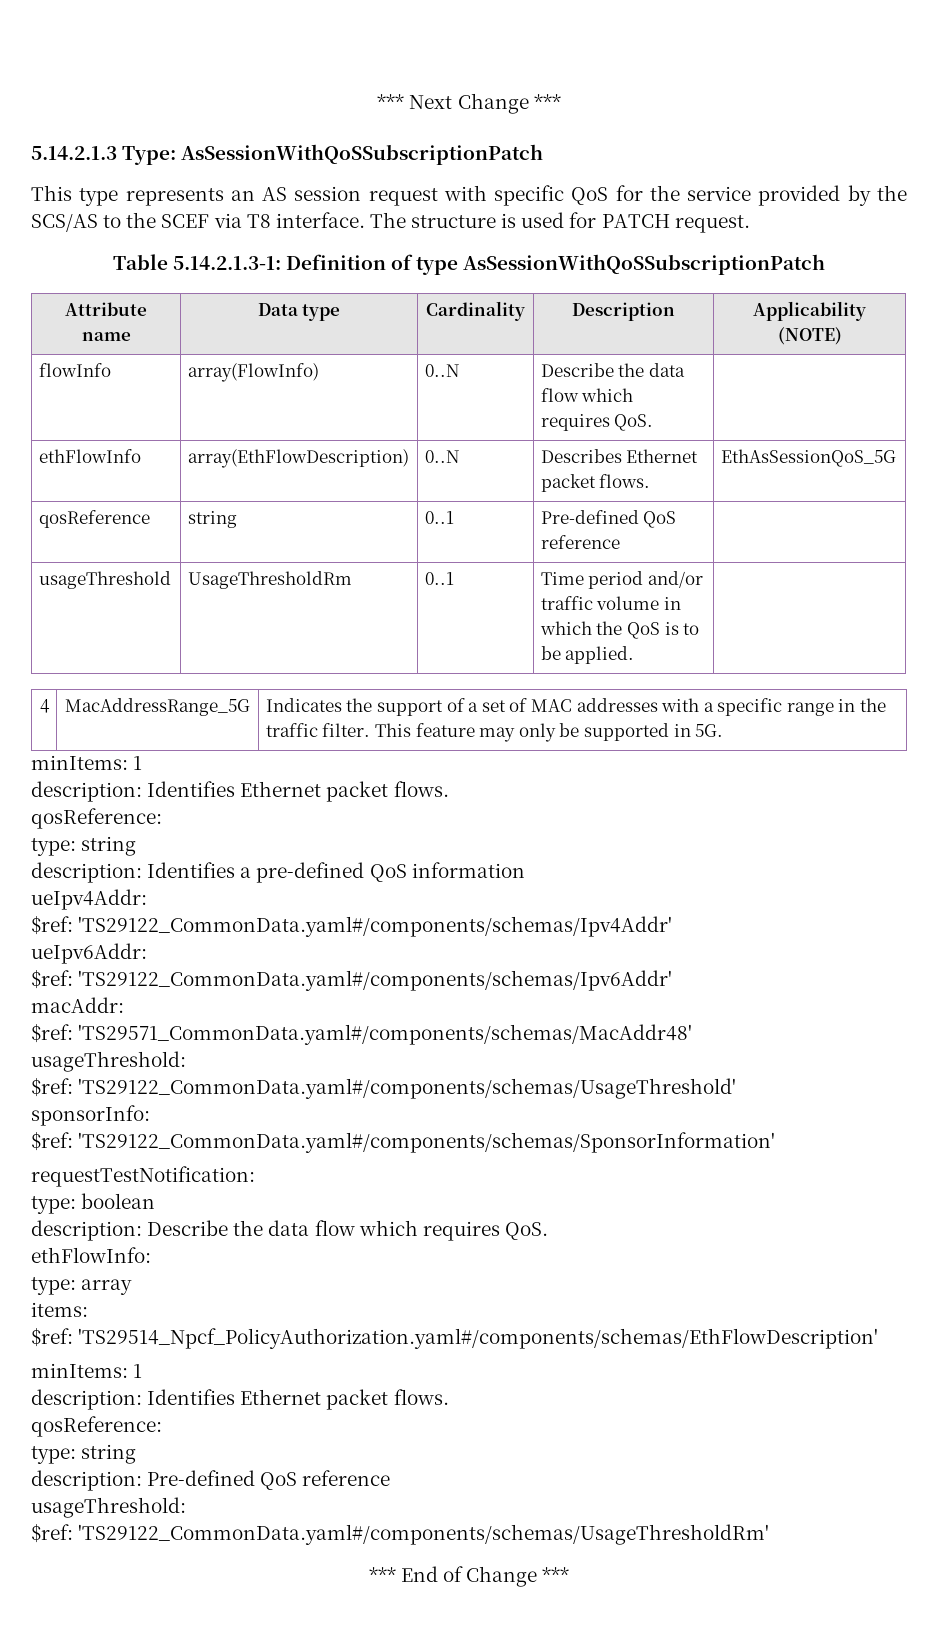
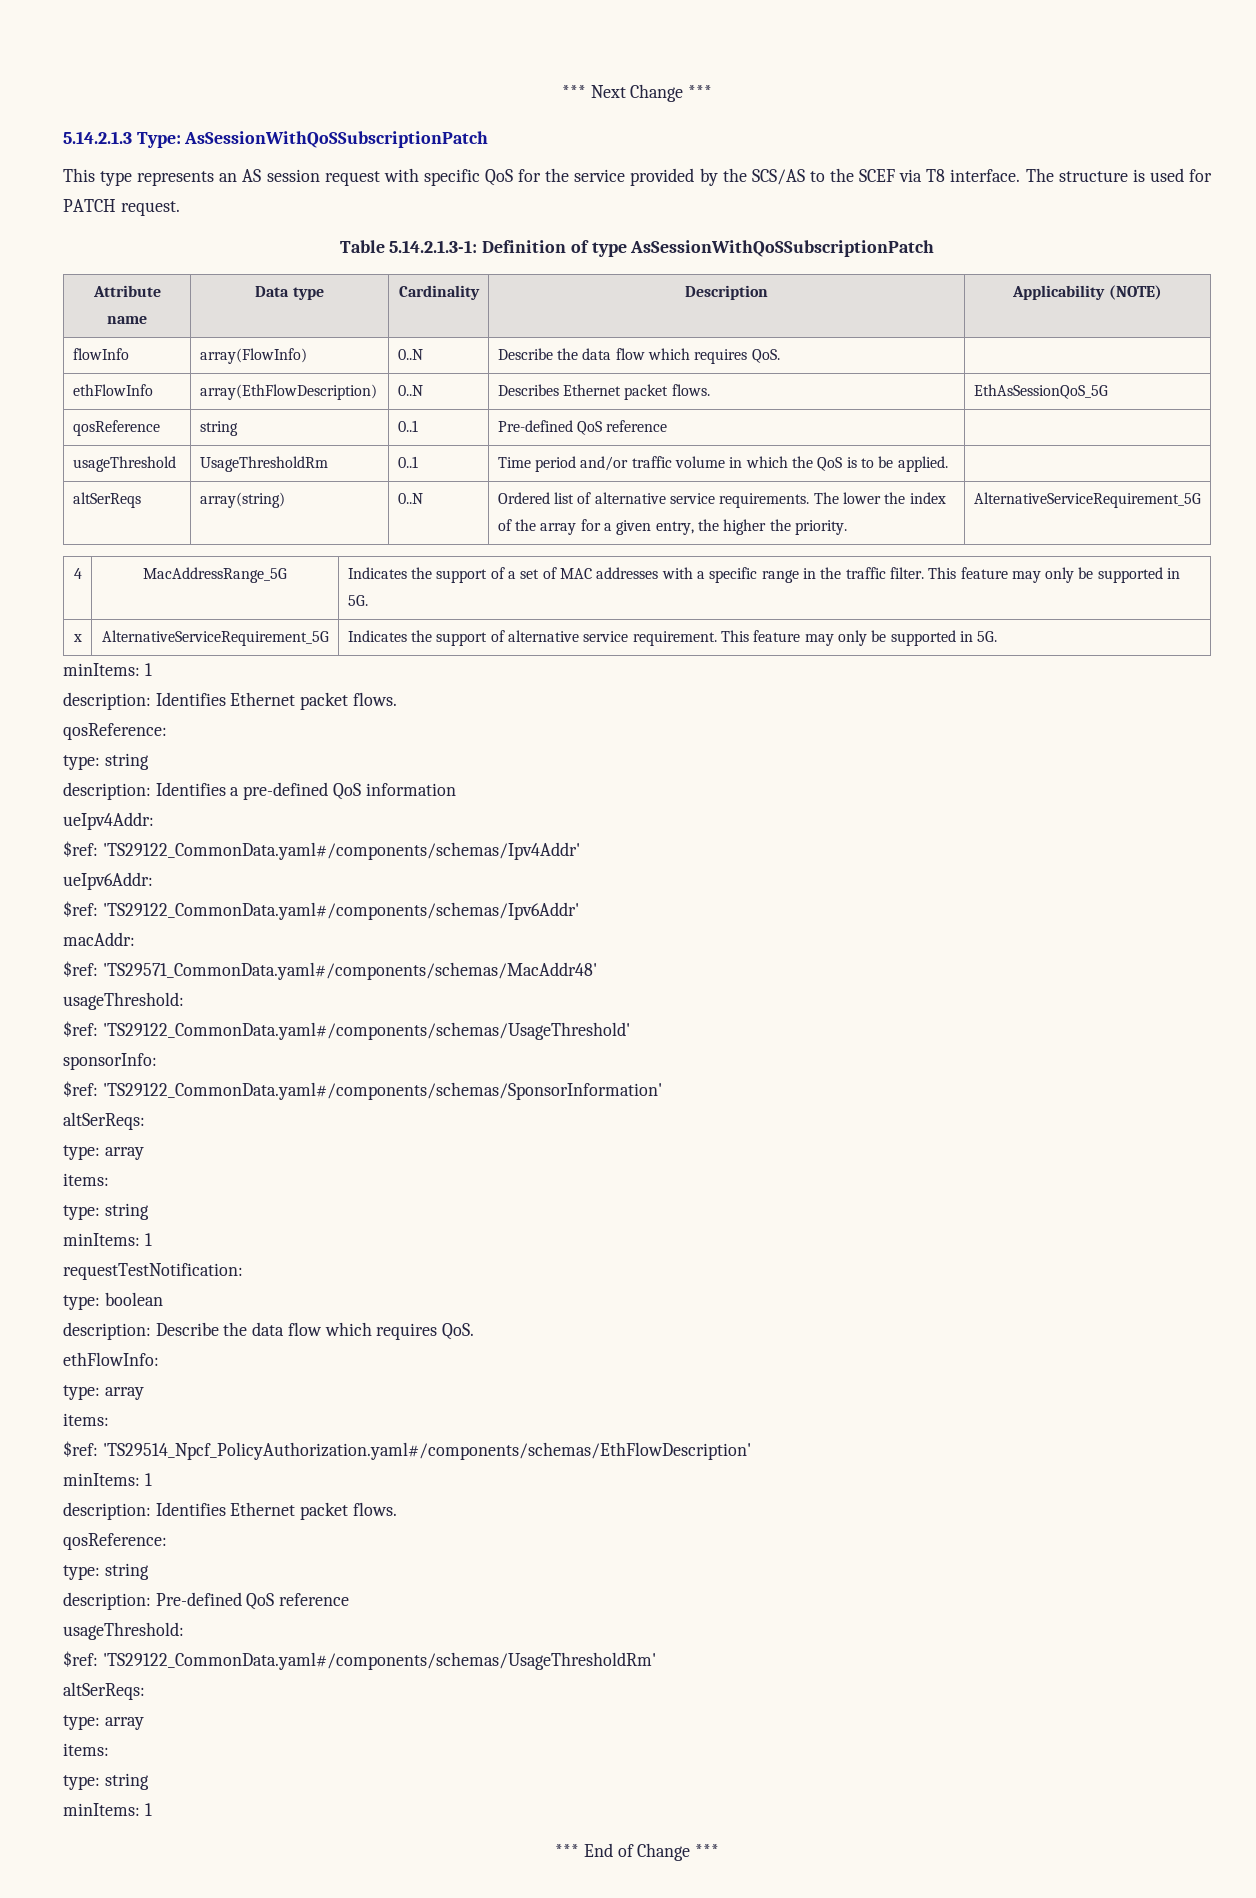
(635, 655) none -> [72,492,141,508] [199,492,285,508] [397,493,423,504] [497,492,946,508] [497,519,847,535] [973,492,1201,508] // altSerReqs | array(string) | 0..N | Ordered list of alternative service requirements. The lower the index of the array for a given entry, the higher the priority. | AlternativeServiceRequirement_5G
(724, 730) none -> [72,634,82,642] [101,630,329,646] [347,630,998,646] // x | AlternativeServiceRequirement_5G | Indicates the support of alternative service requirement. This feature may only be supported in 5G.
(776, 1142) none -> [63,1112,145,1130] [63,1145,144,1160] [63,1173,109,1186] [63,1203,149,1220] [63,1233,152,1246] // altSerReqs: // type: array // items: // type: string // minItems: 1
(770, 1534) none -> [63,1682,145,1700] [63,1715,144,1730] [63,1743,109,1756] [63,1773,149,1790] [63,1803,152,1816] // altSerReqs: // type: array // items: // type: string // minItems: 1

